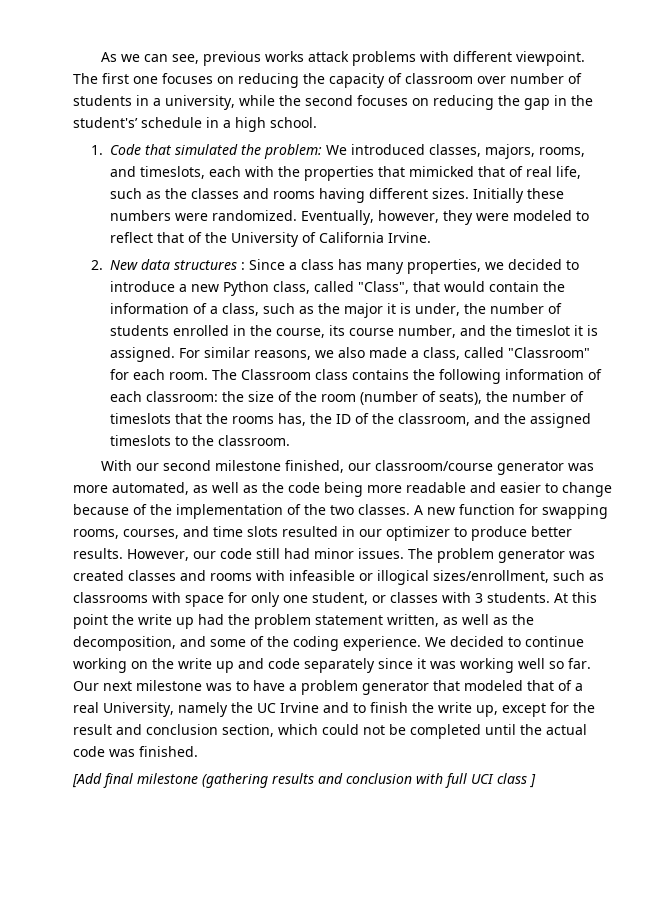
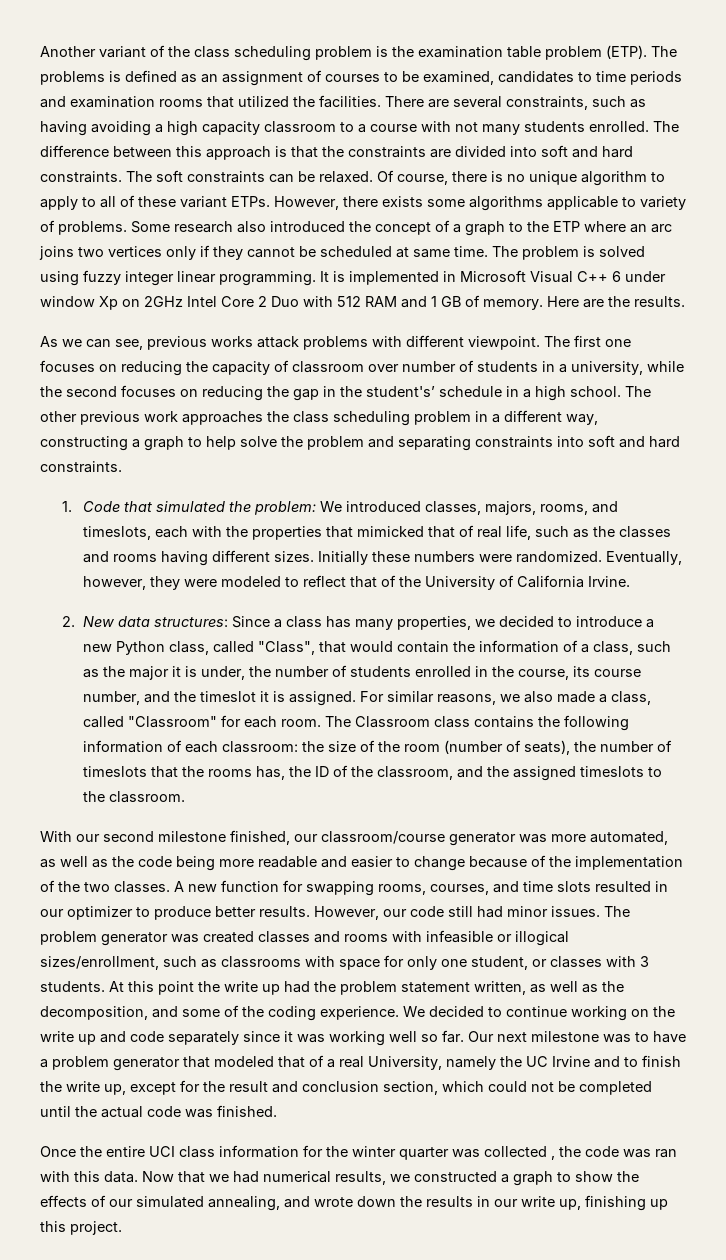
(101, 57) none -> [40,45,677,61] [40,70,682,86] [40,95,646,110] [40,121,679,136] [40,145,633,160] [40,170,665,186] [40,195,686,211] [40,220,672,236] [39,245,645,260] [40,270,666,286] [40,295,685,310] Another variant of the class scheduling problem is the examination table problem (ETP). The problems is defined as an assignment of courses to be examined, candidates to time periods and examination rooms that utilized the facilities. There are several constraints, such as having avoiding a high capacity classroom to a course with not many students enrolled. The difference between this approach is that the constraints are divided into soft and hard constraints. The soft constraints can be relaxed. Of course, there is no unique algorithm to apply to all of these variant ETPs. However, there exists some algorithms applicable to variety of problems. Some research also introduced the concept of a graph to the ETP where an arc joins two vertices only if they cannot be scheduled at same time. The problem is solved using fuzzy integer linear programming. It is implemented in Microsoft Visual C++ 6 under window Xp on 2GHz Intel Core 2 Duo with 512 RAM and 1 GB of memory. Here are the results. //
(317, 122) none -> [625,386,651,397] [40,410,598,426] [40,435,680,451] [40,461,122,473] The other previous work approaches the class scheduling problem in a different way, constructing a graph to help solve the problem and separating constraints into soft and hard constraints.
[174,260,246,270] structures : -> [154,617,229,627] structures:
[72,773,536,788] [Add final milestone (gathering results and conclusion with full UCI class ] -> [40,1145,677,1160] [40,1171,639,1186] [40,1195,668,1211] [40,1221,122,1235] Once the entire UCI class information for the winter quarter was collected , the code was ran with this data. Now that we had numerical results, we constructed a graph to show the effects of our simulated annealing, and wrote down the results in our write up, finishing up this project.

